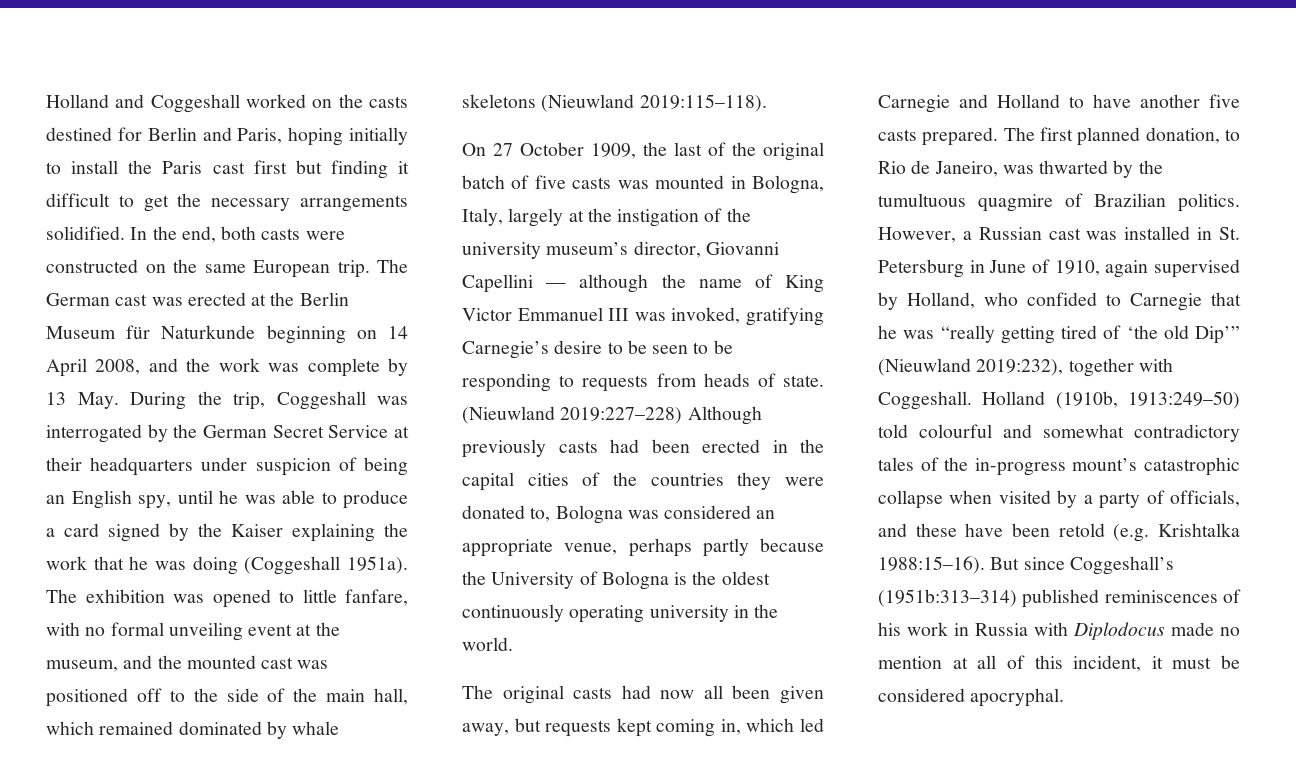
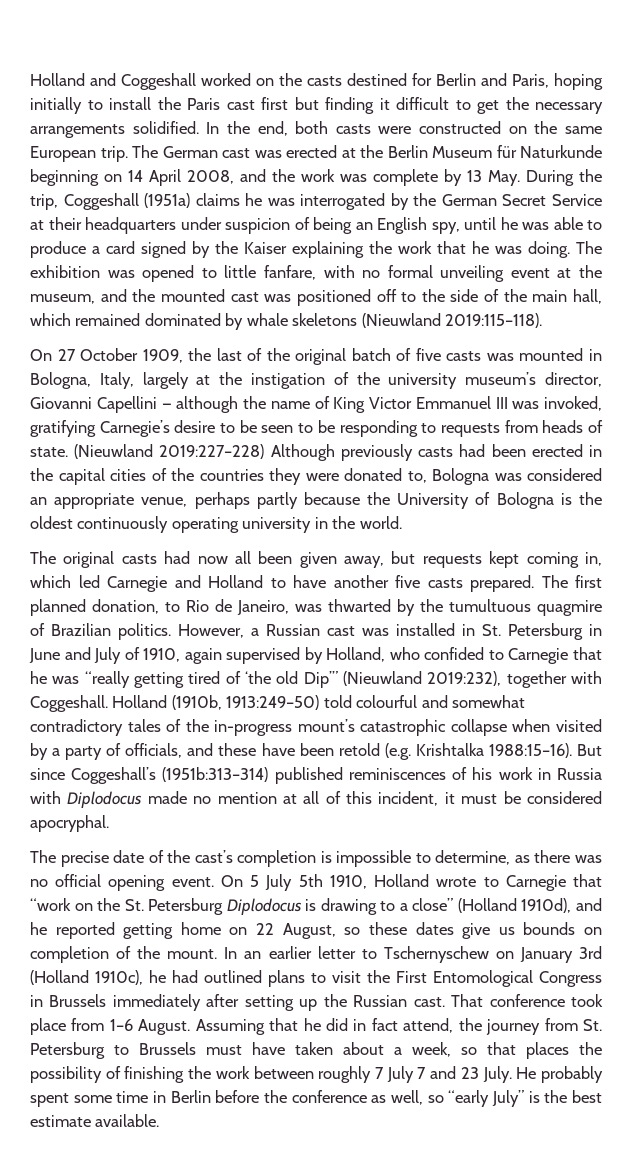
(366, 400) none -> [144,193,263,208] (1951a) claims he
[192,556,408,575] doing (Coggeshall 1951a). -> [528,241,570,258] doing.
(1027, 266) none -> [64,647,122,664] and July
(1065, 697) none -> [30,850,602,867] [30,874,602,891] [30,898,603,915] [30,922,603,939] [30,946,602,963] [30,970,602,987] [30,994,603,1011] [30,1018,603,1035] [30,1042,602,1059] [30,1066,603,1083] [30,1090,603,1107] [30,1114,160,1127] // The precise date of the cast’s completion is impossible to determine, as there was no official opening event. On 5 July 5th 1910, Holland wrote to Carnegie that “work on the St. Petersburg Diplodocus is drawing to a close” (Holland 1910d), and he reported getting home on 22 August, so these dates give us bounds on completion of the mount. In an earlier letter to Tschernyschew on January 3rd (Holland 1910c), he had outlined plans to visit the First Entomological Congress in Brussels immediately after setting up the Russian cast. That conference took place from 1–6 August. Assuming that he did in fact attend, the journey from St. Petersburg to Brussels must have taken about a week, so that places the possibility of finishing the work between roughly 7 July 7 and 23 July. He probably spent some time in Berlin before the conference as well, so “early July” is the best estimate available.

